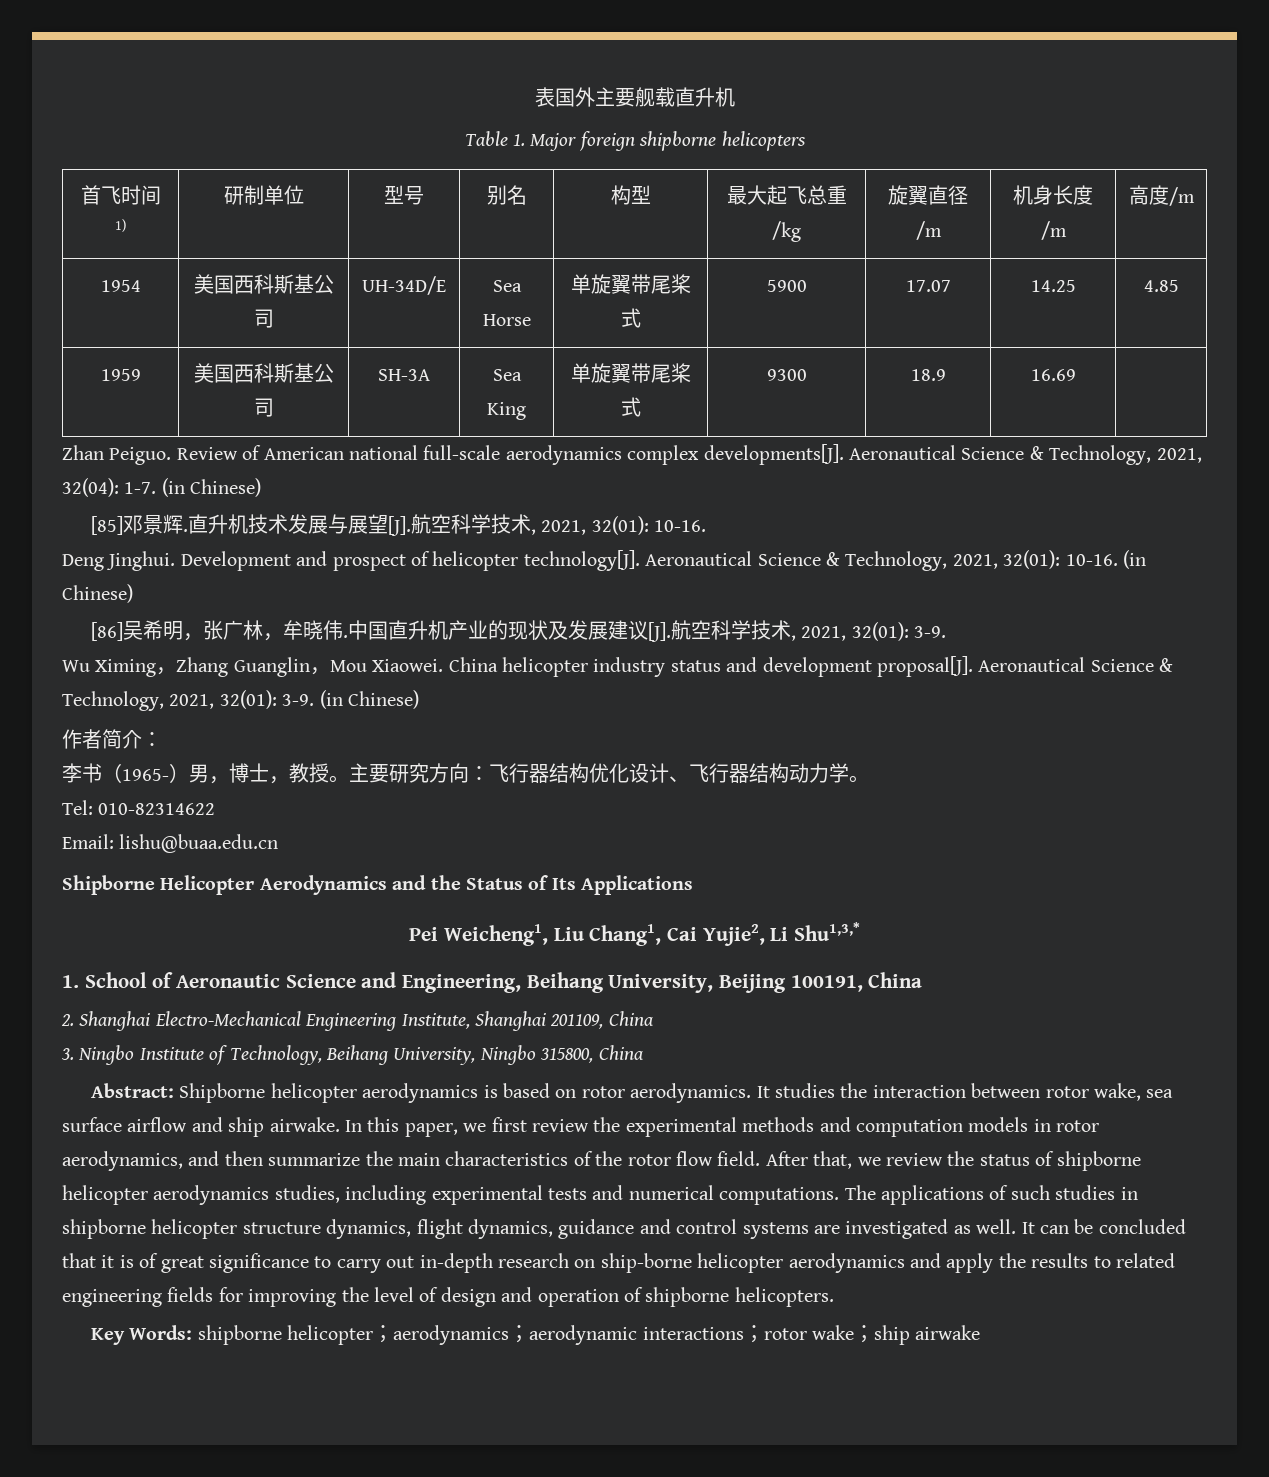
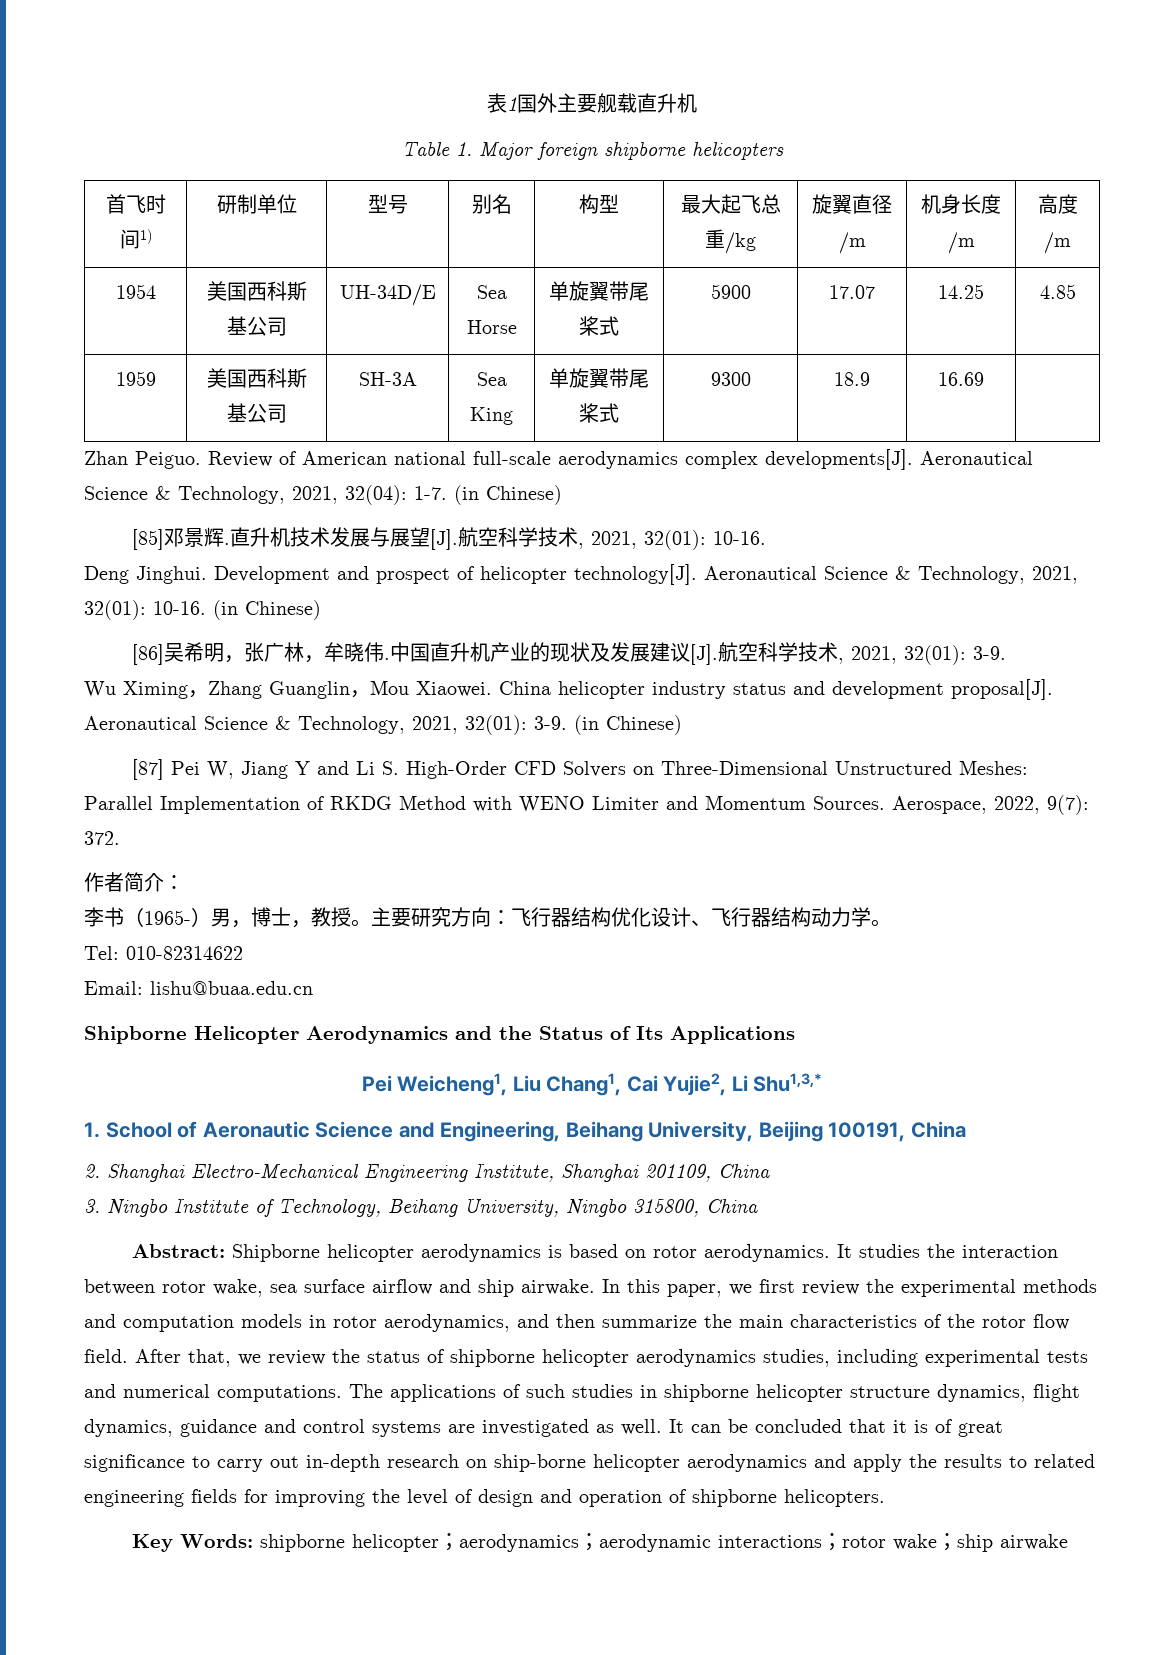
(555, 97) none -> [507,97,517,111] 1
(419, 699) none -> [131,759,1028,780] [84,795,1089,815] [84,831,120,845] // [87] Pei W, Jiang Y and Li S. High-Order CFD Solvers on Three-Dimensional Unstructured Meshes: Parallel Implementation of RKDG Method with WENO Limiter and Momentum Sources. Aerospace, 2022, 9(7): 372.

